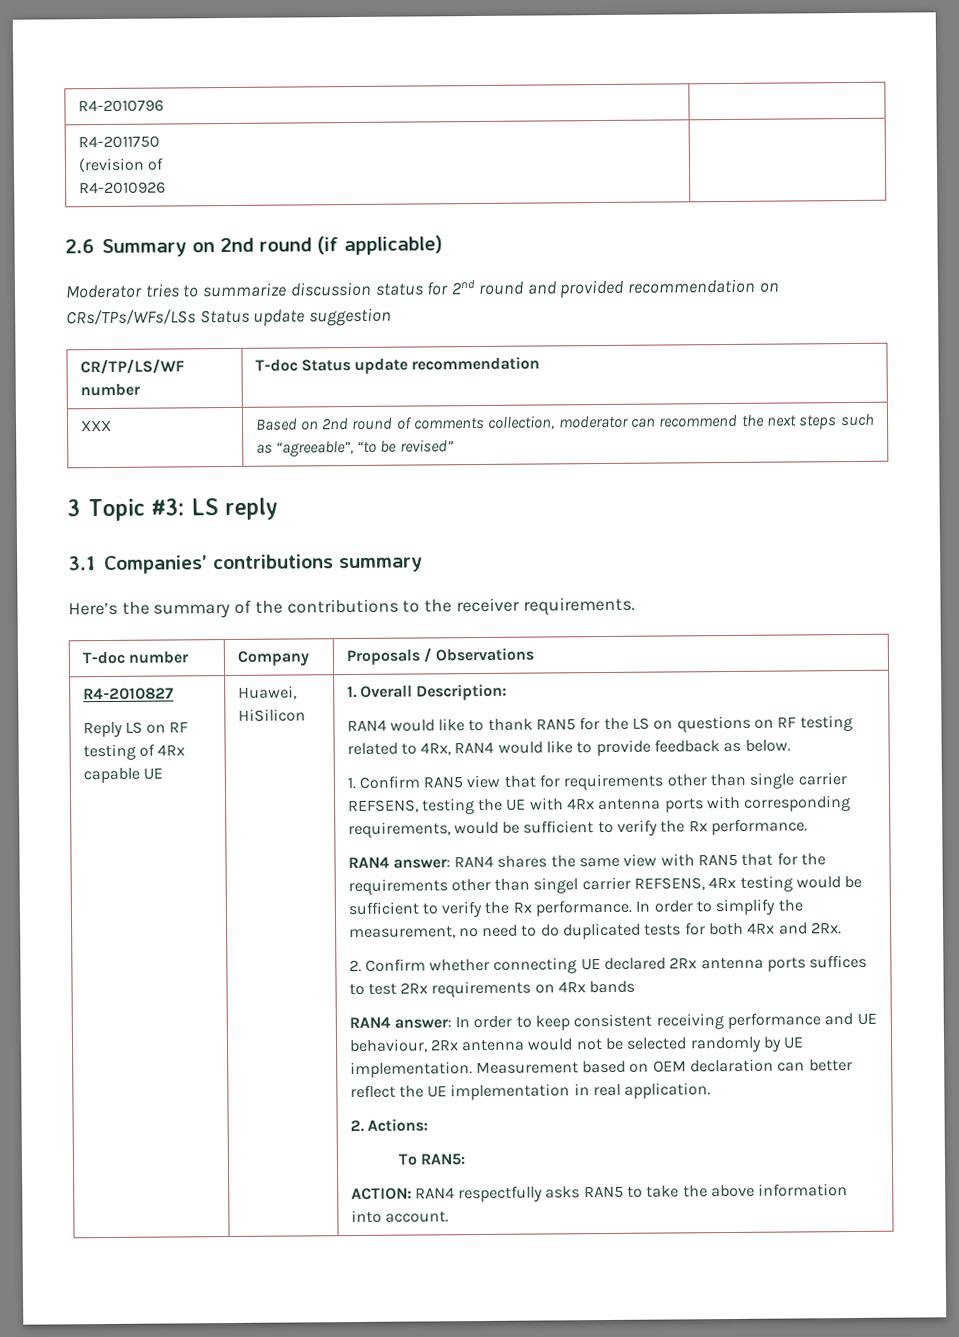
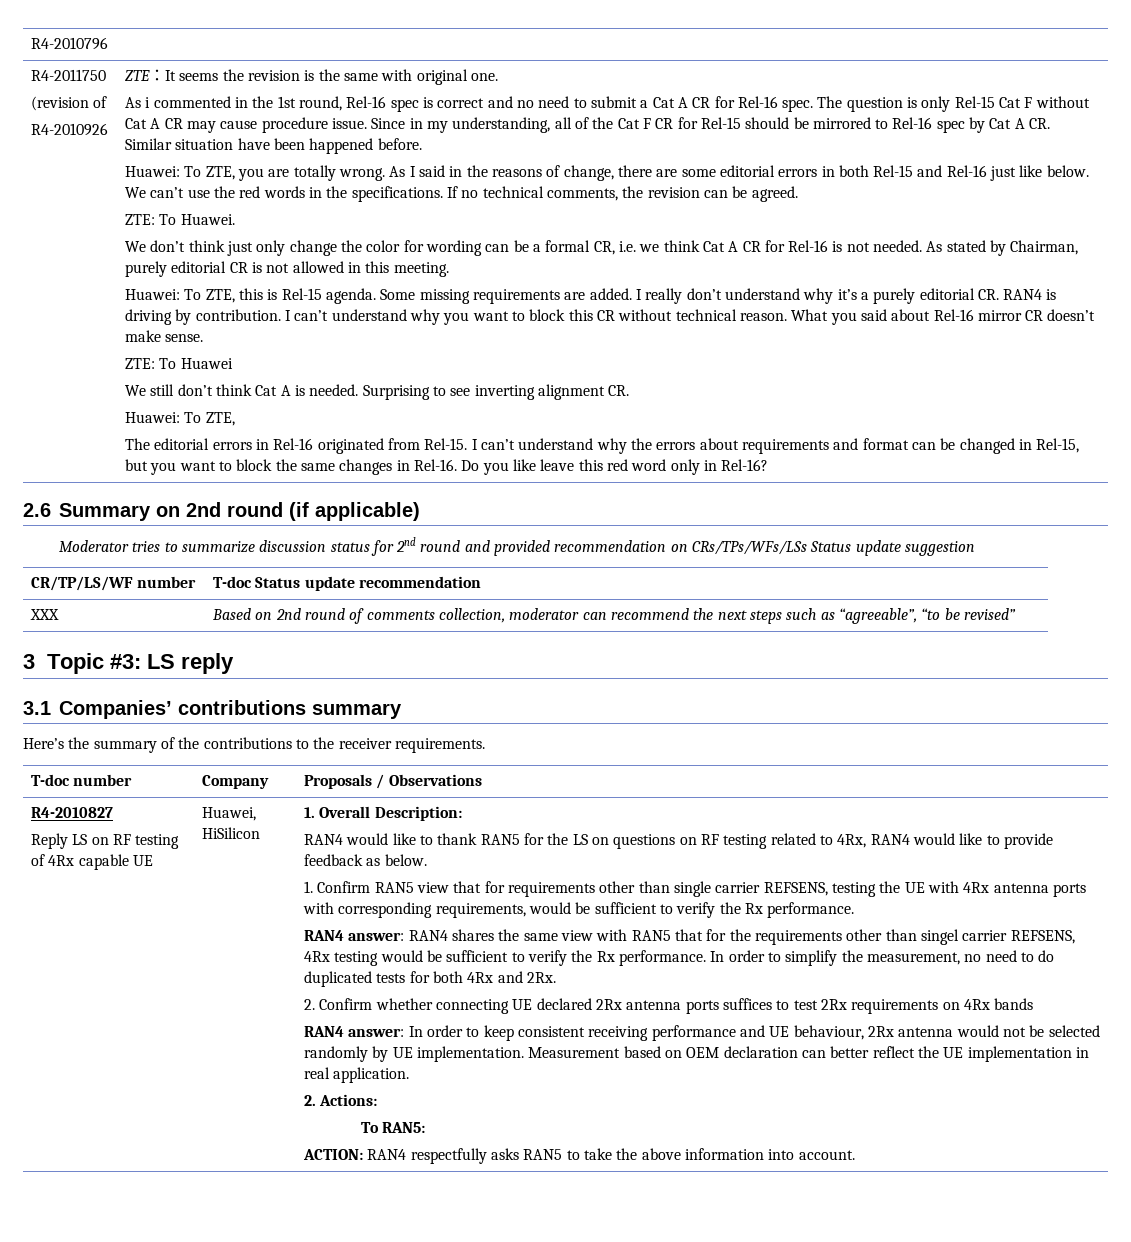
(166, 188) none -> [125,69,499,85] [125,96,1090,112] [125,117,1051,133] [125,138,422,154] [125,165,1089,181] [125,186,798,202] [125,214,235,225] [125,240,1079,256] [125,261,449,277] [125,288,1057,304] [125,309,1096,325] [125,330,204,342] [125,358,233,369] [125,384,630,400] [125,412,235,426] [125,438,1080,454] [125,459,769,475] ZTE：It seems the revision is the same with original one. // As i commented in the 1st round, Rel-16 spec is correct and no need to submit a Cat A CR for Rel-16 spec. The question is only Rel-15 Cat F without Cat A CR may cause procedure issue. Since in my understanding, all of the Cat F CR for Rel-15 should be mirrored to Rel-16 spec by Cat A CR. Similar situation have been happened before. // Huawei: To ZTE, you are totally wrong. As I said in the reasons of change, there are some editorial errors in both Rel-15 and Rel-16 just like below. We can’t use the red words in the specifications. If no technical comments, the revision can be agreed. // ZTE: To Huawei. // We don’t think just only change the color for wording can be a formal CR, i.e. we think Cat A CR for Rel-16 is not needed. As stated by Chairman, purely editorial CR is not allowed in this meeting. // Huawei: To ZTE, this is Rel-15 agenda. Some missing requirements are added. I really don’t understand why it’s a purely editorial CR. RAN4 is driving by contribution. I can’t understand why you want to block this CR without technical reason. What you said about Rel-16 mirror CR doesn’t make sense. // ZTE: To Huawei // We still don’t think Cat A is needed. Surprising to see inverting alignment CR. // Huawei: To ZTE, // The editorial errors in Rel-16 originated from Rel-15. I can’t understand why the errors about requirements and format can be changed in Rel-15, but you want to block the same changes in Rel-16. Do you like leave this red word only in Rel-16?

